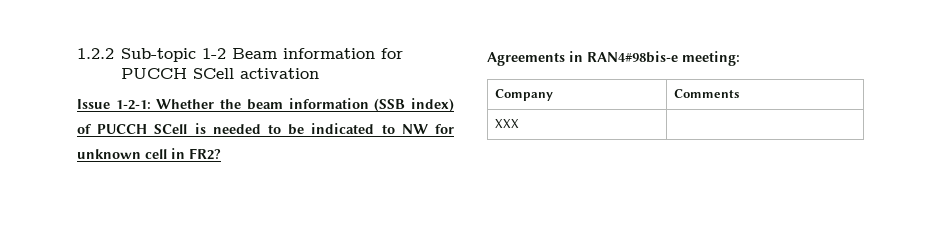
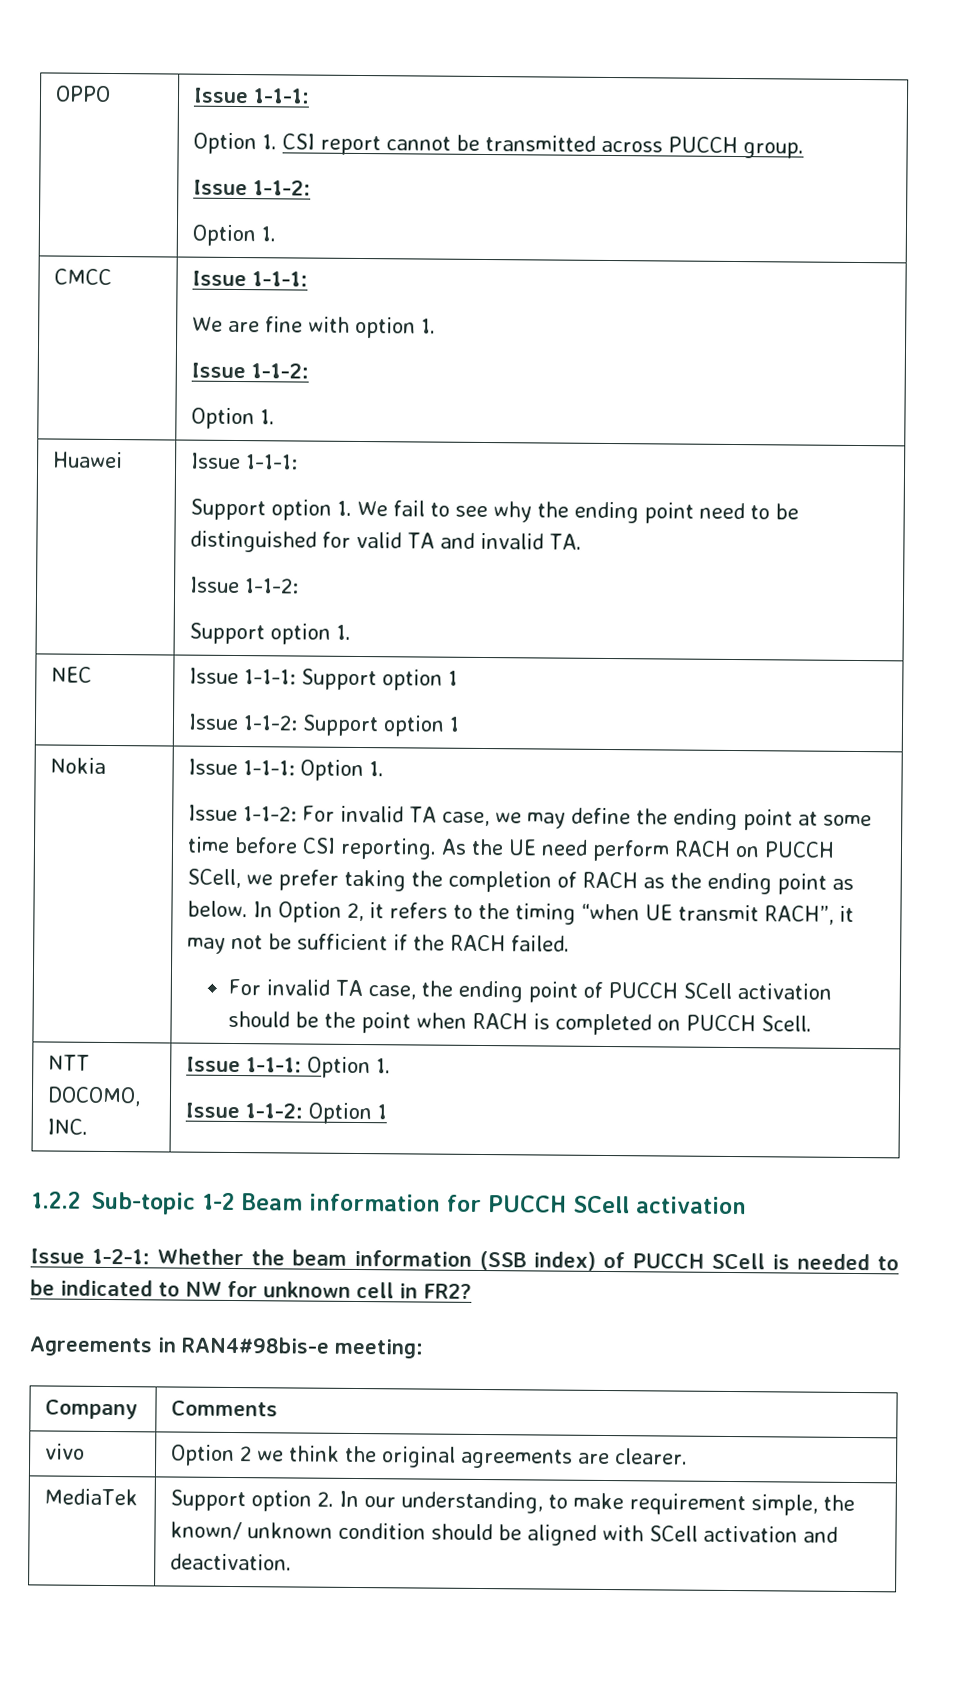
(77, 53) none -> [55,85,112,102] [193,87,311,104] [193,132,805,159] [193,179,312,196] [192,224,277,247] [54,268,113,286] [192,270,309,287] [192,316,437,339] [191,362,310,379] [191,407,276,430] [53,451,124,469] [191,452,299,470] [190,498,800,524] [190,530,583,553] [190,576,300,594] [189,622,352,645] [51,666,93,683] [189,667,459,691] [188,713,461,737] [50,757,107,774] [188,758,385,782] [188,804,873,831] [187,836,836,862] [187,868,855,895] [187,900,855,925] [187,933,571,954] [227,978,832,1003] [227,1010,812,1036] [48,1054,91,1071] [47,1086,142,1107] [47,1118,89,1135] [186,1056,392,1079] [185,1102,388,1125] OPPO | Issue 1-1-1: // Option 1. CSI report cannot be transmitted across PUCCH group. // Issue 1-1-2: // Option 1. // CMCC | Issue 1-1-1: // We are fine with option 1. // Issue 1-1-2: // Option 1. // Huawei | Issue 1-1-1: // Support option 1. We fail to see why the ending point need to be distinguished for valid TA and invalid TA. // Issue 1-1-2: // Support option 1. // NEC | Issue 1-1-1: Support option 1 // Issue 1-1-2: Support option 1 // Nokia | Issue 1-1-1: Option 1. // Issue 1-1-2: For invalid TA case, we may define the ending point at some time before CSI reporting. As the UE need perform RACH on PUCCH SCell, we prefer taking the completion of RACH as the ending point as below. In Option 2, it refers to the timing “when UE transmit RACH”, it may not be sufficient if the RACH failed. // For invalid TA case, the ending point of PUCCH SCell activation should be the point when RACH is completed on PUCCH Scell. // NTT DOCOMO, INC. | Issue 1-1-1: Option 1. // Issue 1-1-2: Option 1 //
[494,119,519,128] XXX | -> [45,1443,86,1460] [171,1444,689,1469] [44,1488,139,1506] [170,1489,856,1516] [170,1521,839,1546] [170,1553,293,1571] vivo | Option 2 we think the original agreements are clearer. // MediaTek | Support option 2. In our understanding, to make requirement simple, the known/ unknown condition should be aligned with SCell activation and deactivation.

